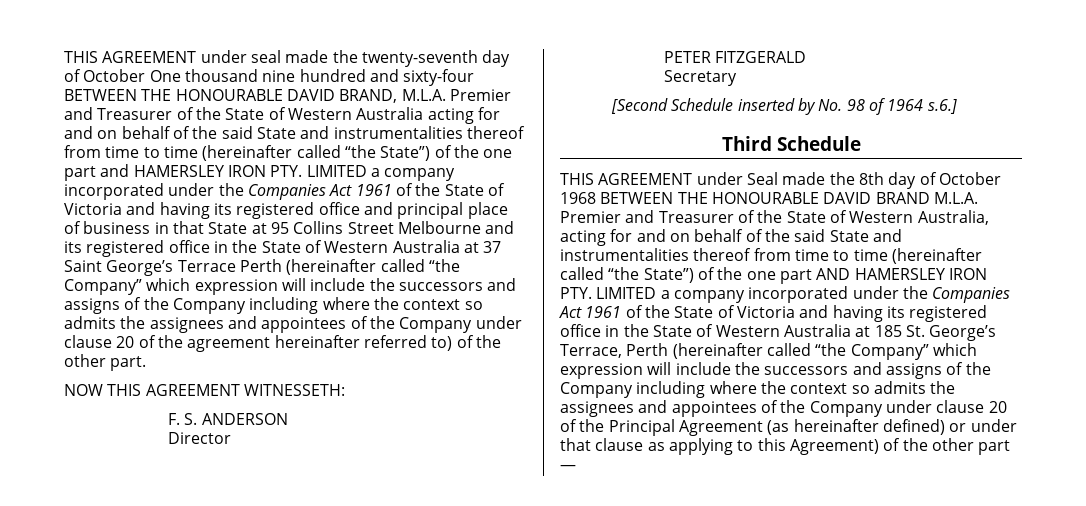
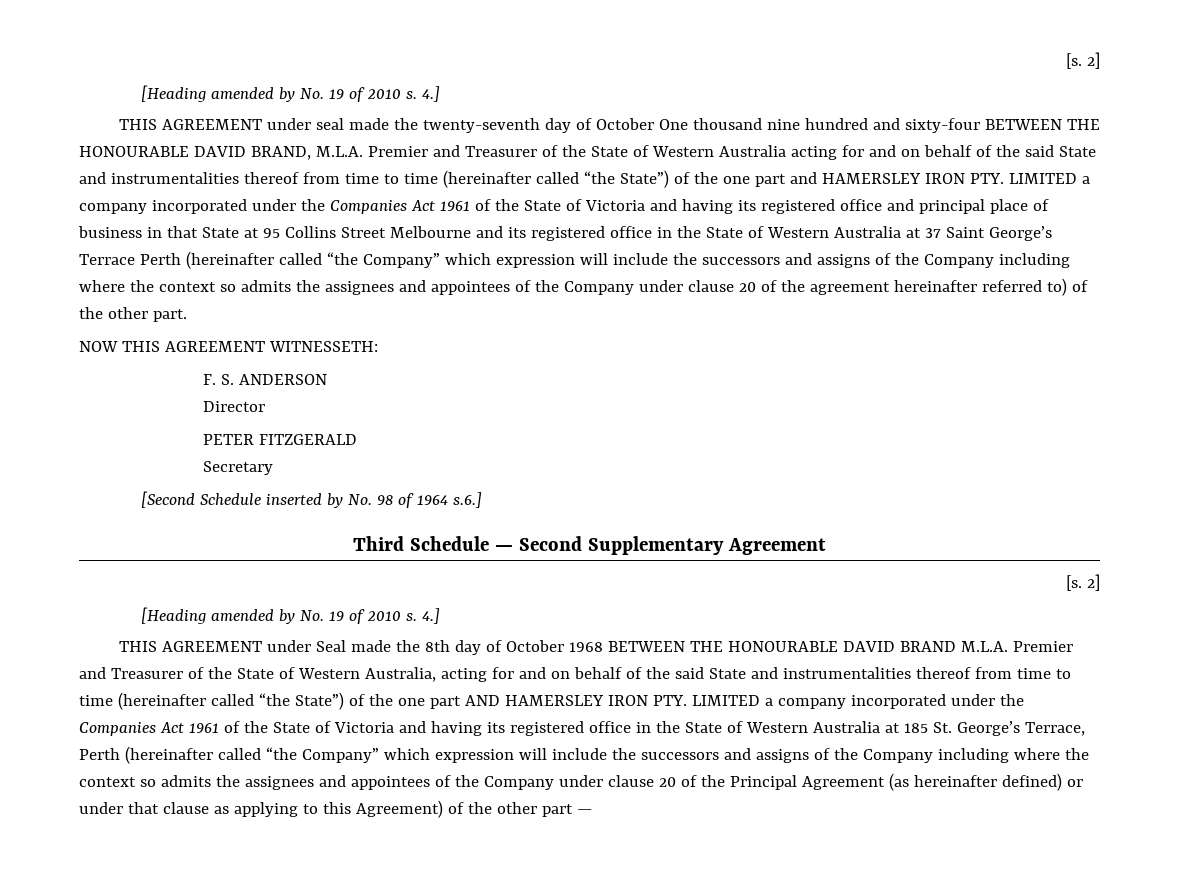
(64, 57) none -> [1066,52,1100,69] [140,85,440,102] [s. 2] // [Heading amended by No. 19 of 2010 s. 4.] //
(861, 143) none -> [495,536,826,555] [1066,574,1100,591] [140,607,440,624] — Second Supplementary Agreement // [s. 2] // [Heading amended by No. 19 of 2010 s. 4.]

